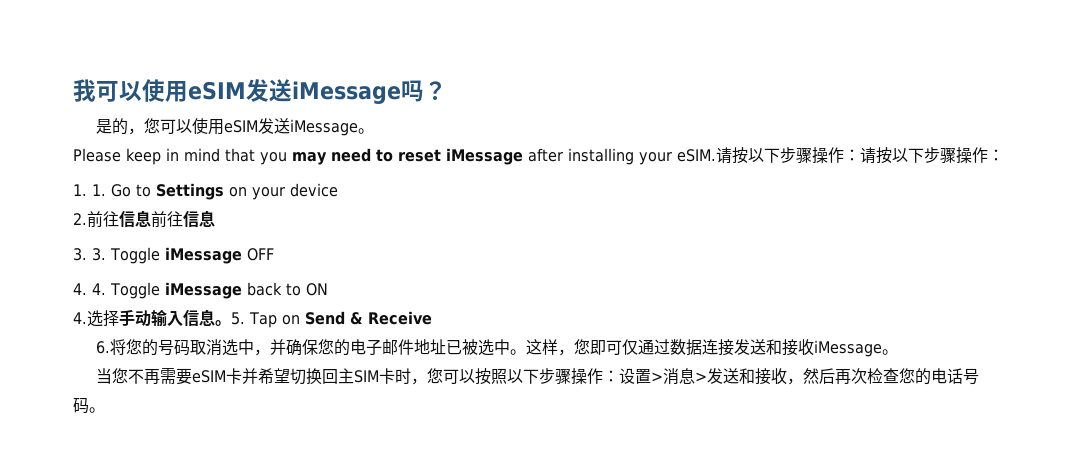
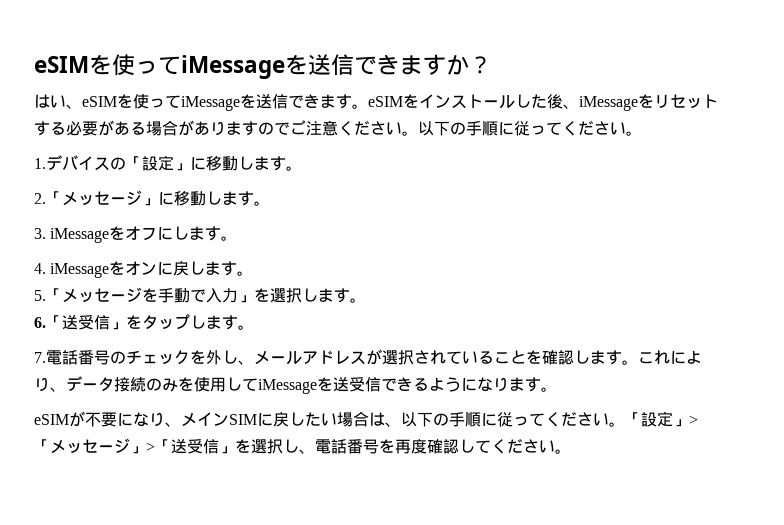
[73,79,447,104] [96,118,375,136] [73,147,1004,165] [73,183,338,200] [73,210,215,228] [73,247,274,264] [73,282,328,299] [73,309,432,328] [96,339,899,357] [96,368,980,385] [73,397,89,414] 我可以使用eSIM发送iMessage吗？ // 是的，您可以使用eSIM发送iMessage。 // Please keep in mind that you may need to reset iMessage after installing your eSIM.请按以下步骤操作：请按以下步骤操作： // 1. 1. Go to Settings on your device // 2.前往信息前往信息 // 3. 3. Toggle iMessage OFF // 4. 4. Toggle iMessage back to ON // 4.选择手动输入信息。5. Tap on Send & Receive // 6.将您的号码取消选中，并确保您的电子邮件地址已被选中。这样，您即可仅通过数据连接发送和接收iMessage。 // 当您不再需要eSIM卡并希望切换回主SIM卡时，您可以按照以下步骤操作：设置>消息>发送和接收，然后再次检查您的电话号码 -> [34,54,492,79] [34,93,718,111] [34,120,642,136] [34,155,302,171] [34,190,270,206] [34,226,238,243] [34,261,254,278] [34,287,366,303] [34,314,254,330] [34,349,702,365] [34,376,557,394] [34,411,698,427] [34,438,555,454] eSIMを使ってiMessageを送信できますか？ // はい、eSIMを使ってiMessageを送信できます。eSIMをインストールした後、iMessageをリセットする必要がある場合がありますのでご注意ください。以下の手順に従ってください。 // 1.デバイスの「設定」に移動します。 // 2.「メッセージ」に移動します。 // 3. iMessageをオフにします。 // 4. iMessageをオンに戻します。 // 5.「メッセージを手動で入力」を選択します。 // 6.「送受信」をタップします。 // 7.電話番号のチェックを外し、メールアドレスが選択されていることを確認します。これにより、データ接続のみを使用してiMessageを送受信できるようになります。 // eSIMが不要になり、メインSIMに戻したい場合は、以下の手順に従ってください。「設定」>「メッセージ」>「送受信」を選択し、電話番号を再度確認してください

